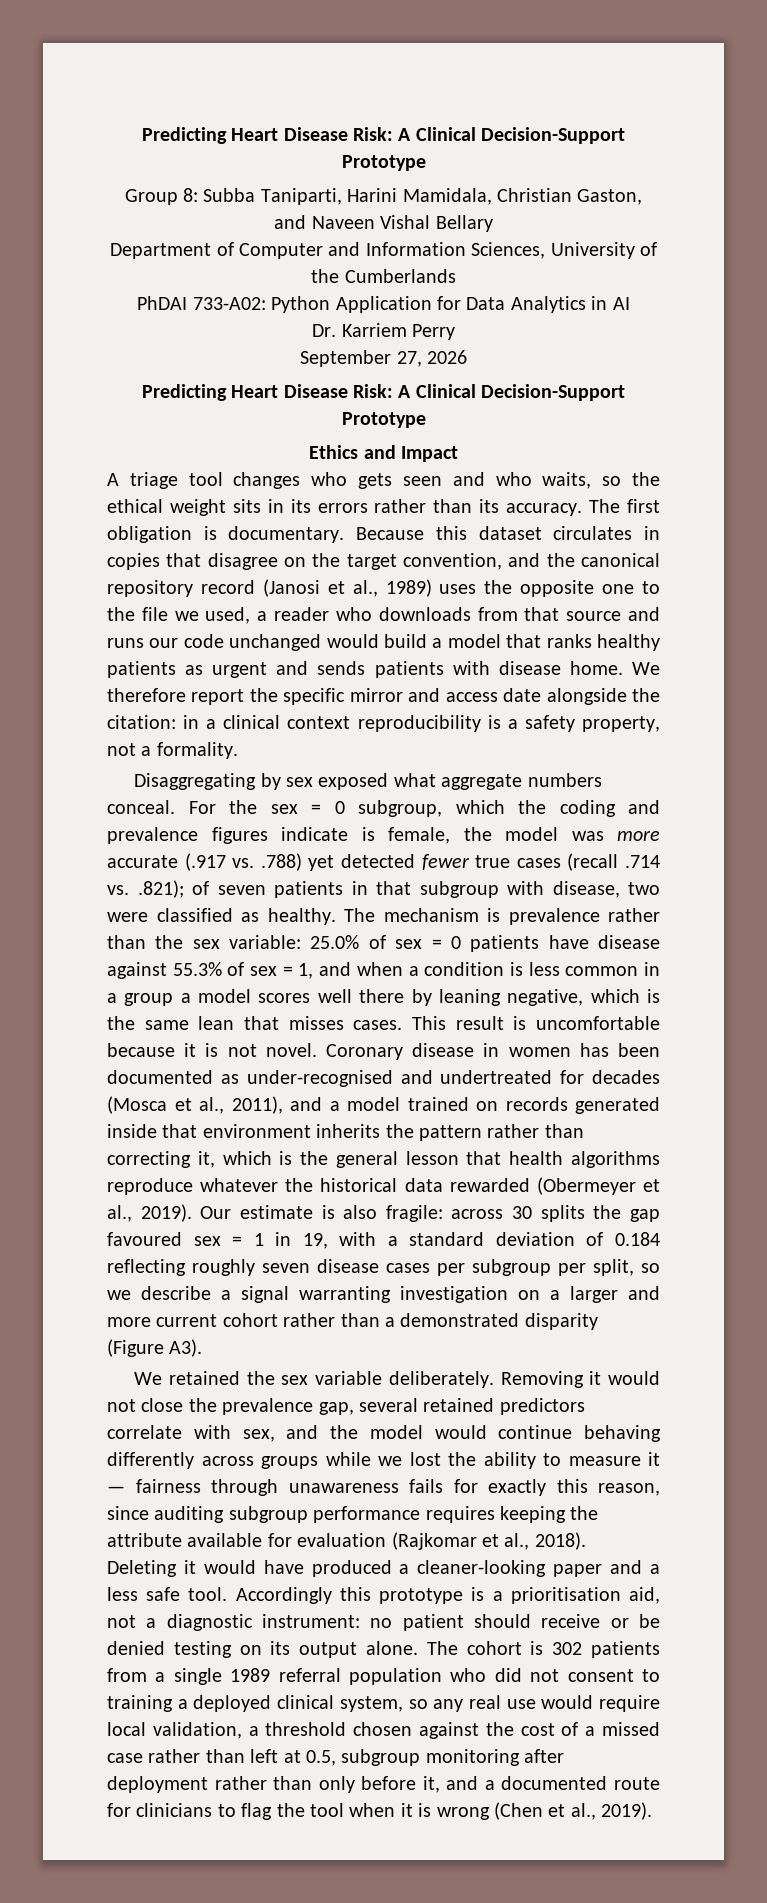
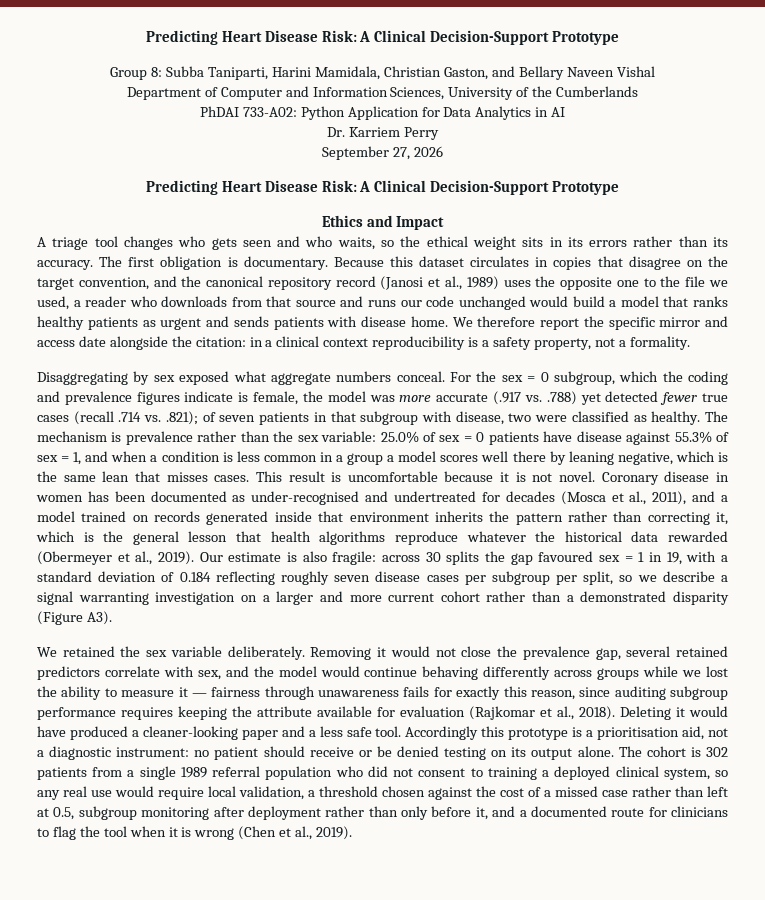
(307, 222) none -> [518,66,564,80] Bellary
[435,215,493,232] Bellary -> (655, 71) none

